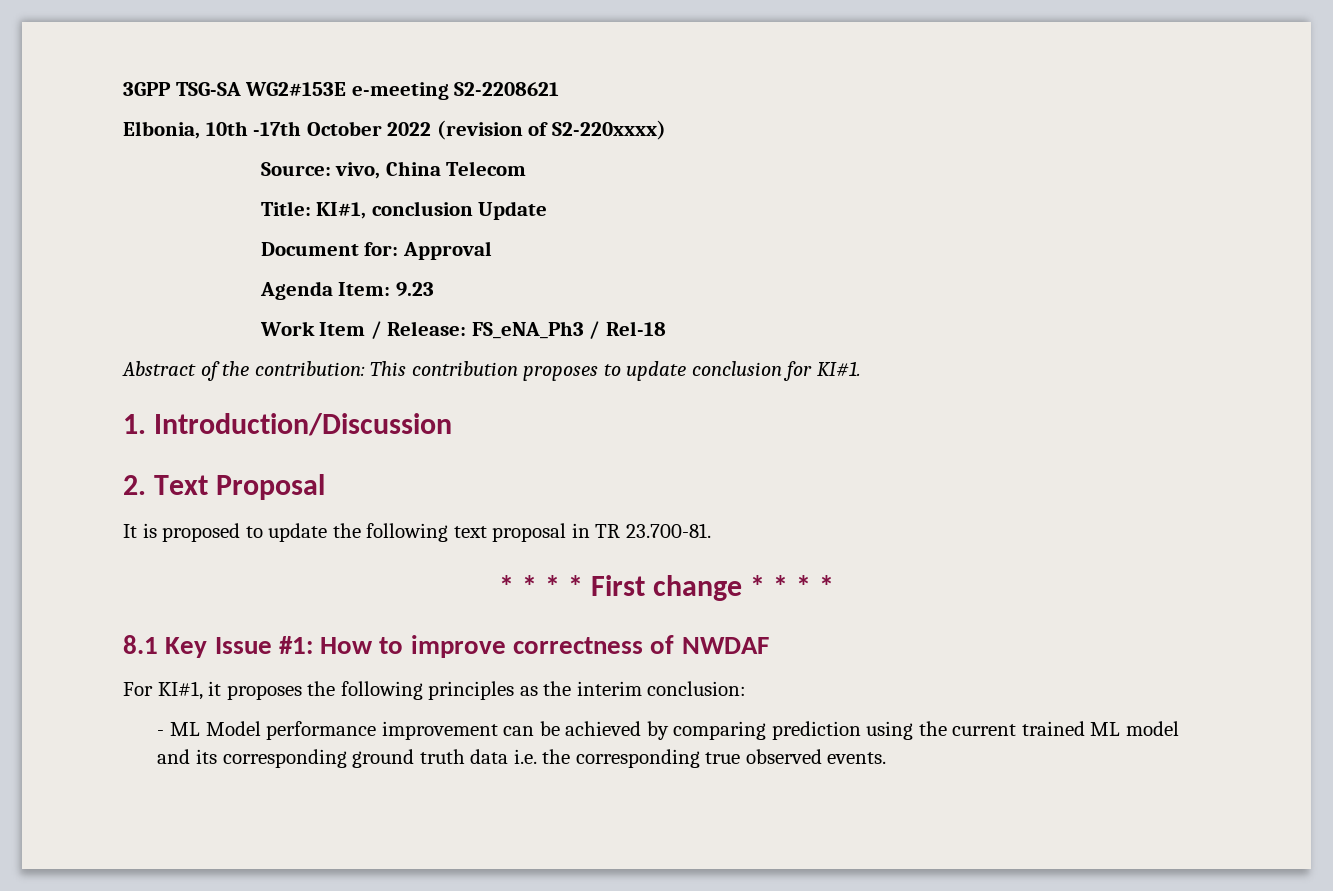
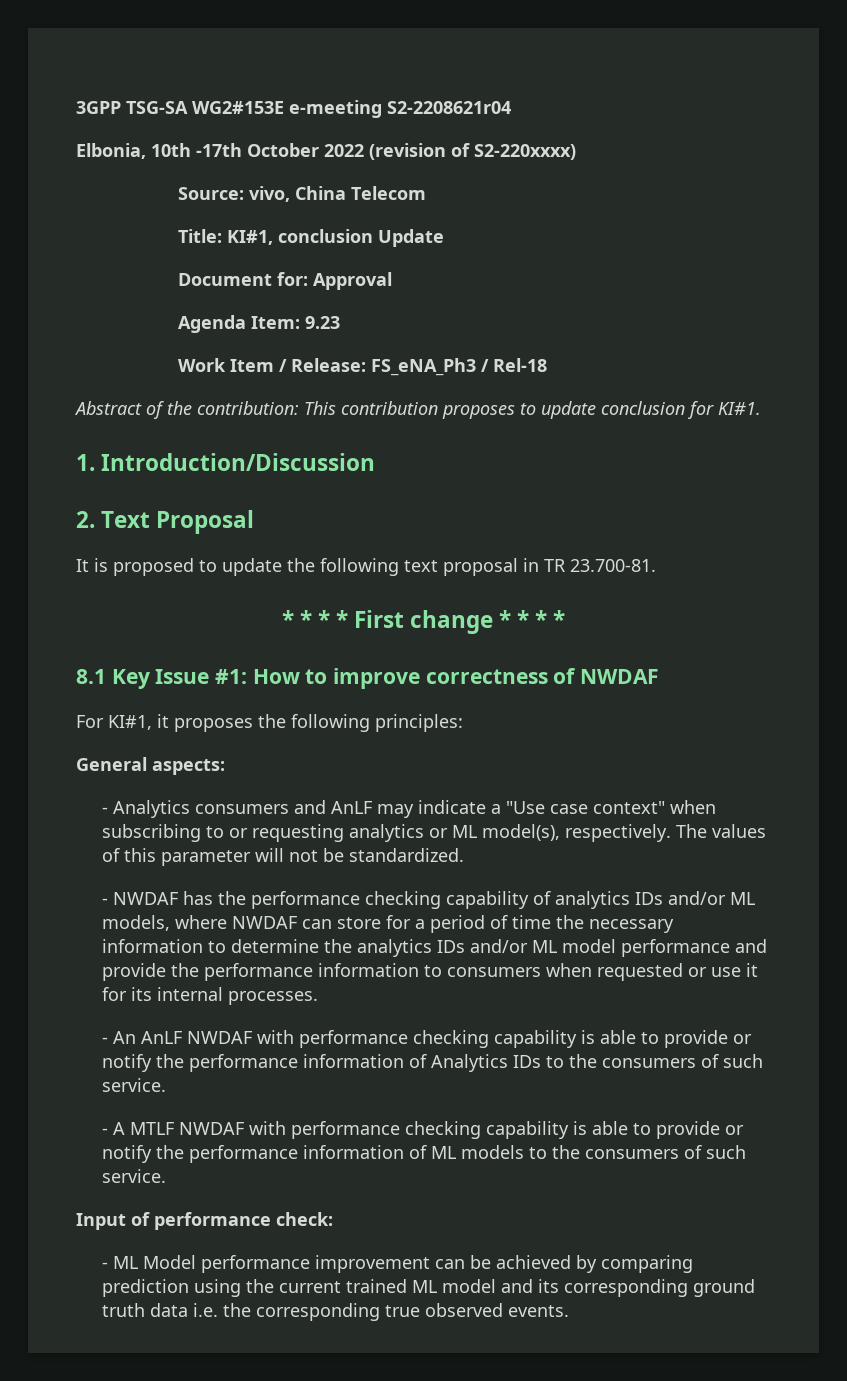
[454,82,560,96] S2-2208621 -> [387,101,511,114] S2-2208621r04
[428,681,747,700] principles as the interim conclusion: -> [375,714,463,732] [76,757,225,775] [101,800,716,818] [101,824,766,842] [101,848,464,866] [101,891,755,909] [101,915,674,933] [101,939,767,957] [101,963,758,981] [101,987,318,1005] [101,1030,752,1048] [101,1054,763,1072] [101,1078,166,1092] [101,1121,744,1139] [101,1145,746,1163] [101,1169,166,1183] [76,1212,333,1230] principles: // General aspects: // - Analytics consumers and AnLF may indicate a "Use case context" when subscribing to or requesting analytics or ML model(s), respectively. The values of this parameter will not be standardized. // - NWDAF has the performance checking capability of analytics IDs and/or ML models, where NWDAF can store for a period of time the necessary information to determine the analytics IDs and/or ML model performance and provide the performance information to consumers when requested or use it for its internal processes. // - An AnLF NWDAF with performance checking capability is able to provide or notify the performance information of Analytics IDs to the consumers of such service. // - A MTLF NWDAF with performance checking capability is able to provide or notify the performance information of ML models to the consumers of such service. // Input of performance check:

